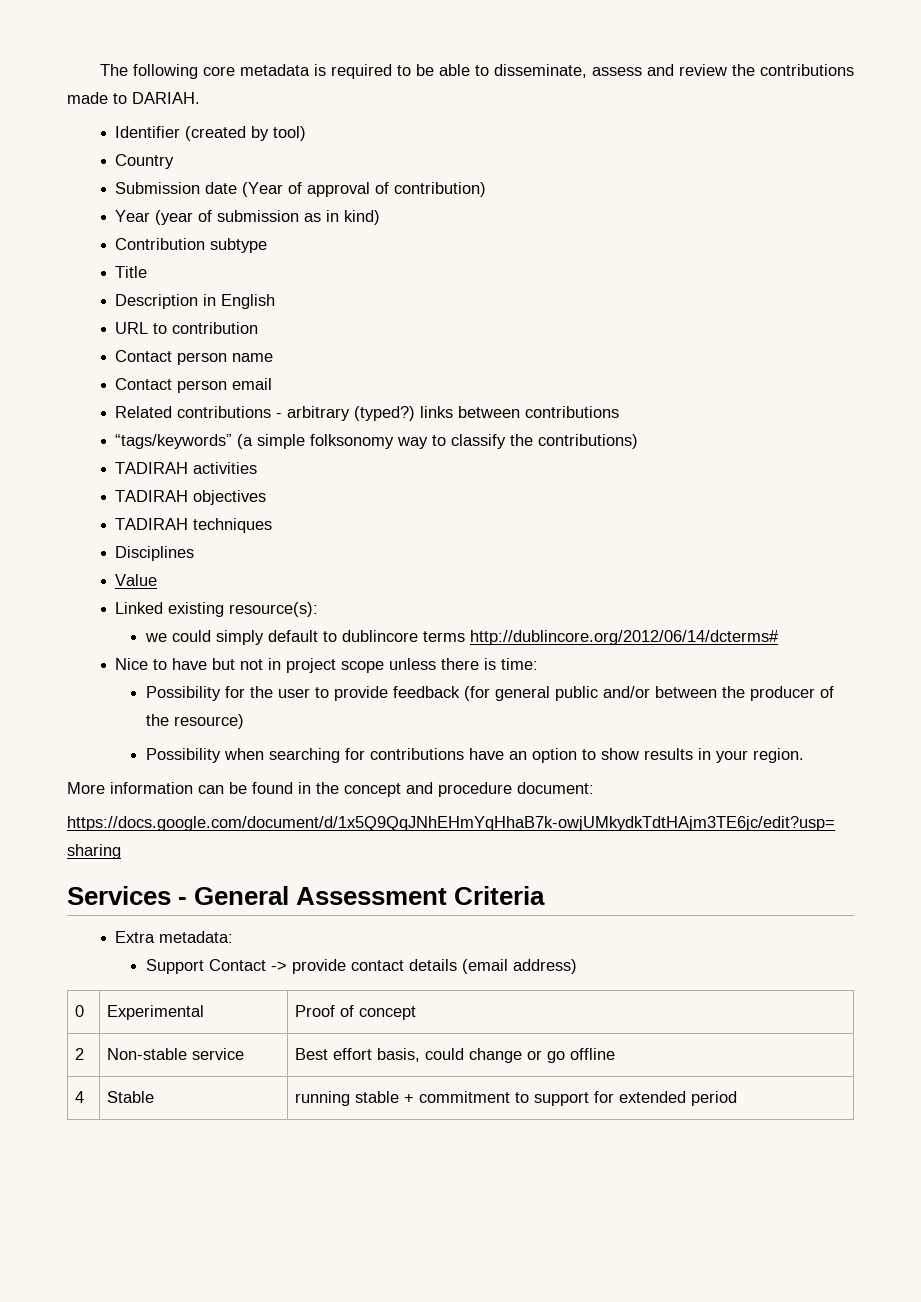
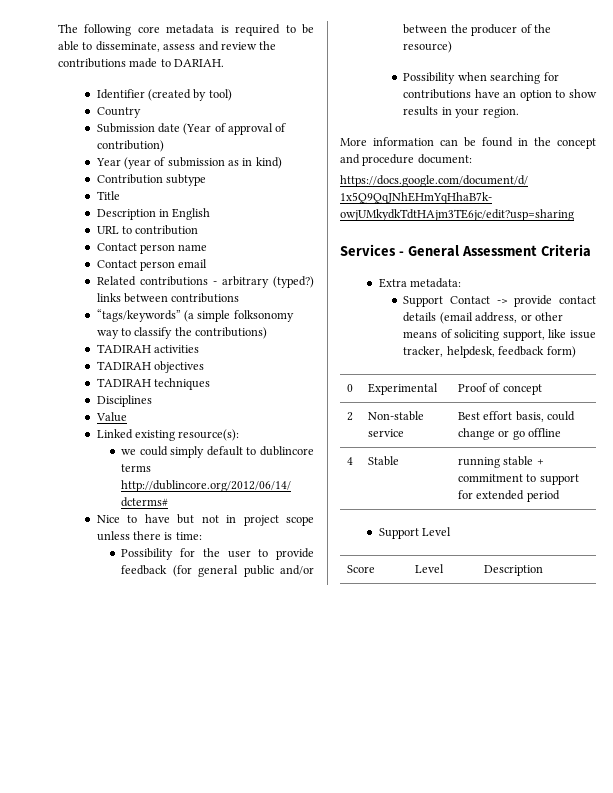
[512,959,577,974] address) -> [475,312,563,323] [403,329,596,341] [403,346,576,358] address, or other means of soliciting support, like issue tracker, helpdesk, feedback form)
(738, 1098) none -> [378,527,451,539] [347,565,376,573] [415,564,445,573] [484,565,544,576] // Support Level // Score | Level | Description

